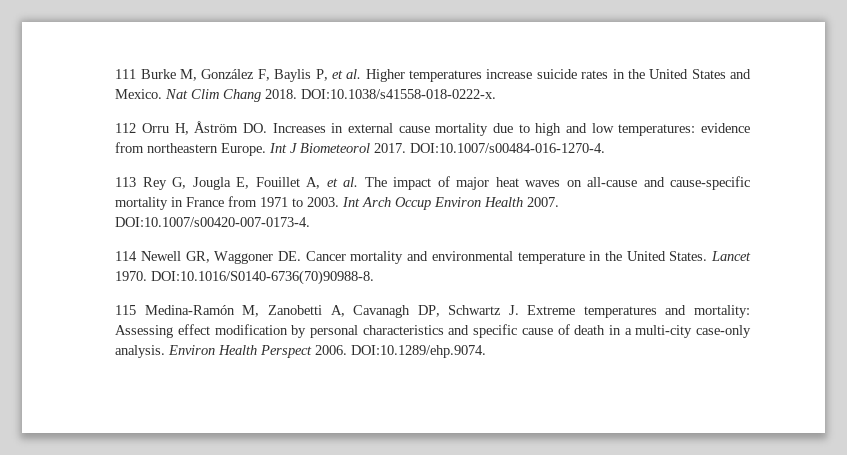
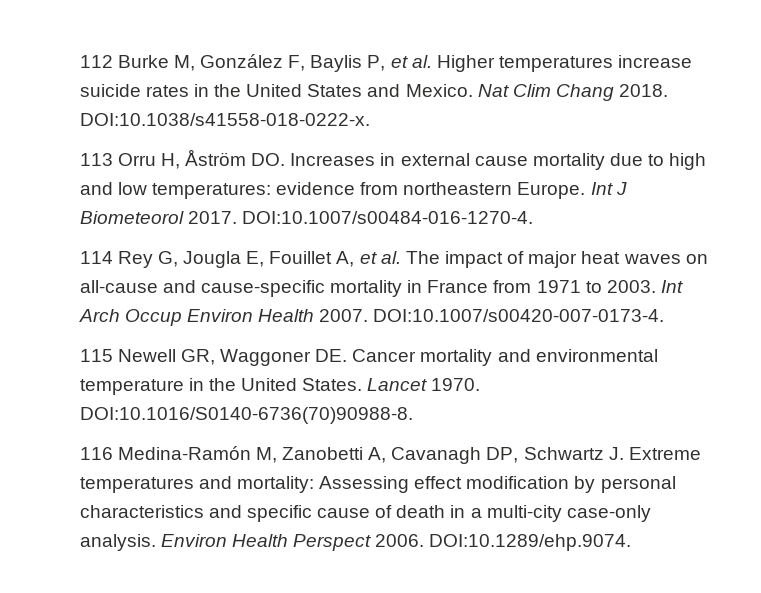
[115,69,137,79] 111 -> [79,55,113,68] 112
[115,123,137,133] 112 -> [79,153,113,166] 113
[115,177,137,187] 113 -> [79,251,113,264] 114
[115,251,138,261] 114 -> [79,349,113,362] 115
[115,305,137,315] 115 -> [79,447,113,460] 116

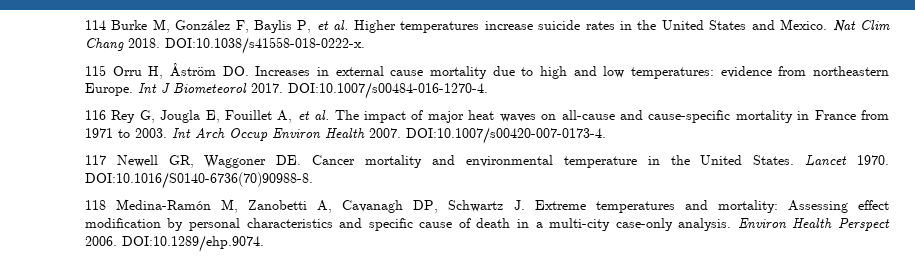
[79,55,113,68] 112 -> [84,20,106,30] 114
[79,153,113,166] 113 -> [84,65,106,76] 115
[79,251,113,264] 114 -> [84,110,106,120] 116
[79,349,113,362] 115 -> [84,155,106,165] 117
[79,447,113,460] 116 -> [84,200,106,210] 118

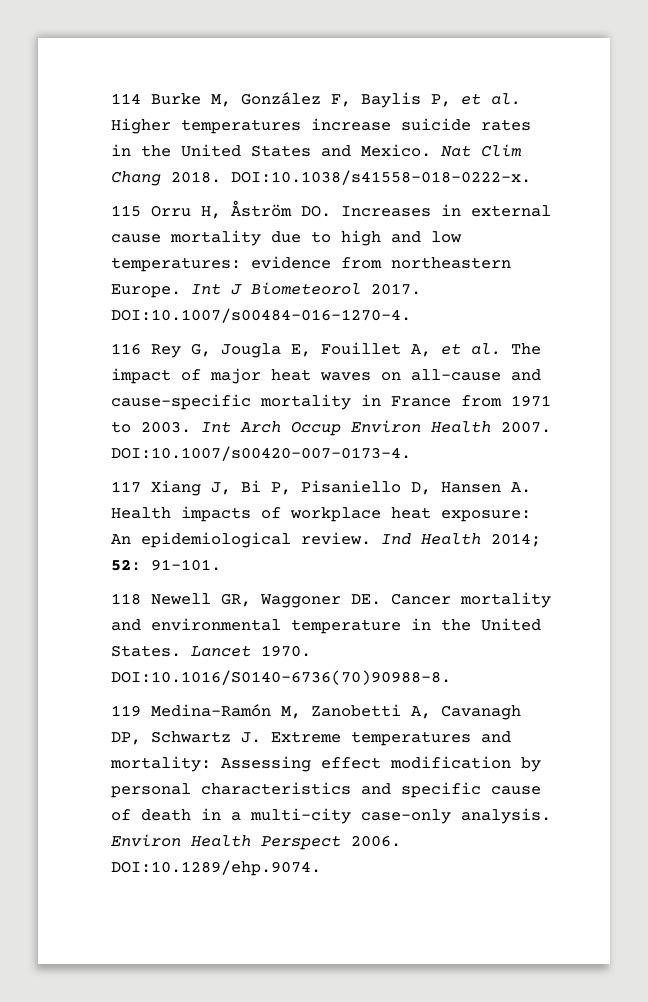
(106, 160) none -> [151,480,532,496] [111,506,532,522] [111,532,542,548] [111,559,222,571] [111,593,142,605] Xiang J, Bi P, Pisaniello D, Hansen A. Health impacts of workplace heat exposure: An epidemiological review. Ind Health 2014; 52: 91–101. // 118
[84,200,106,210] 118 -> [111,705,142,717] 119

